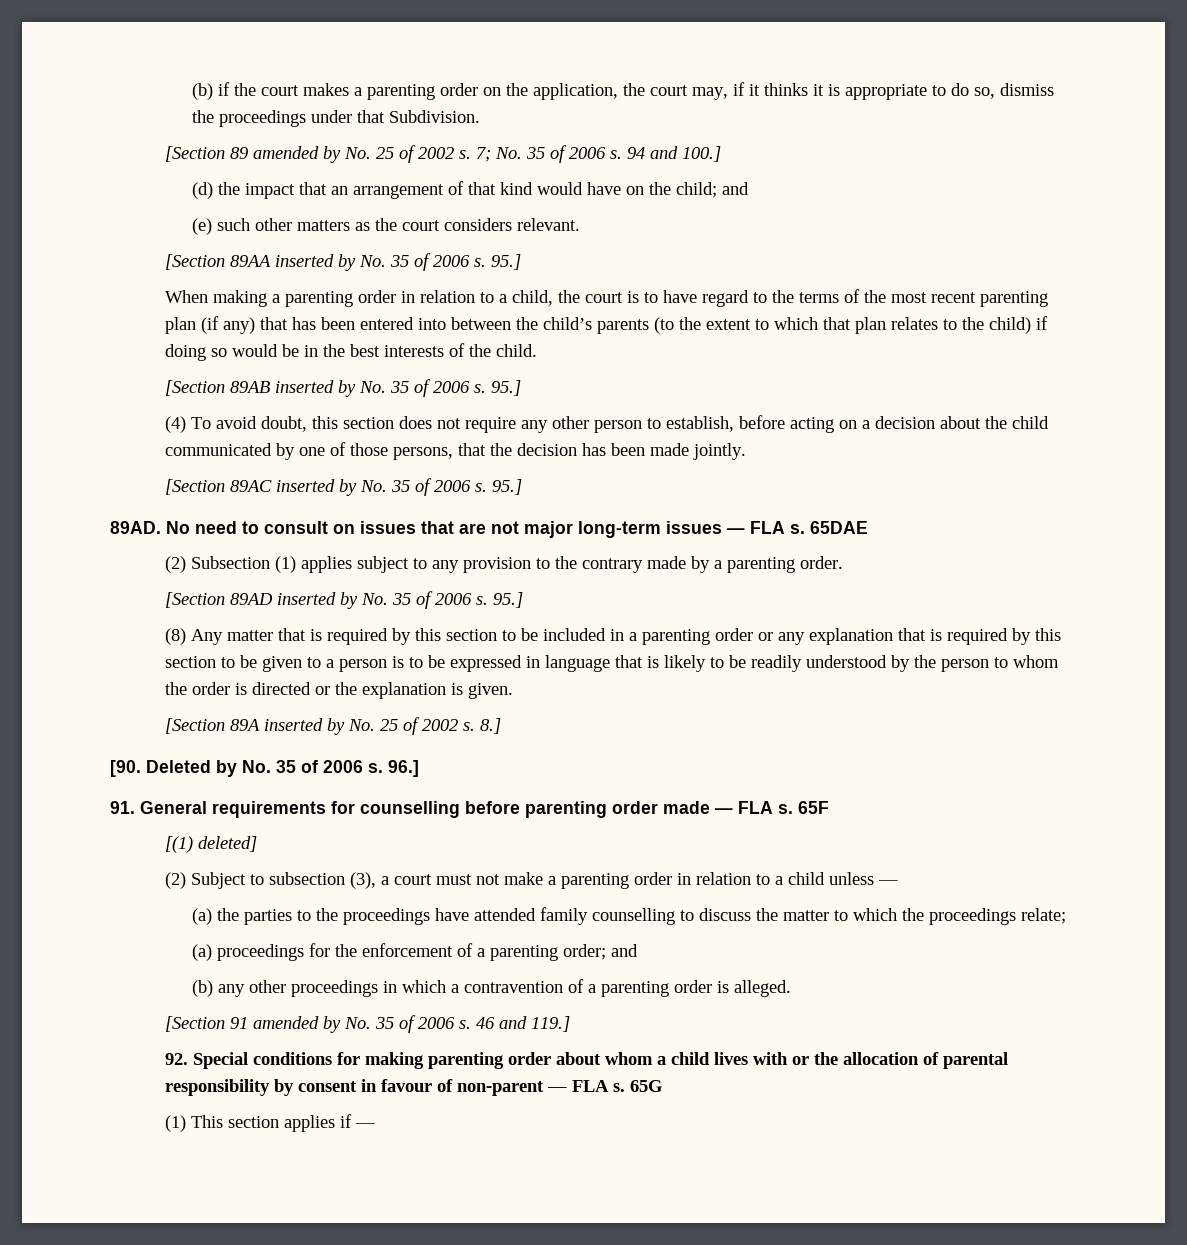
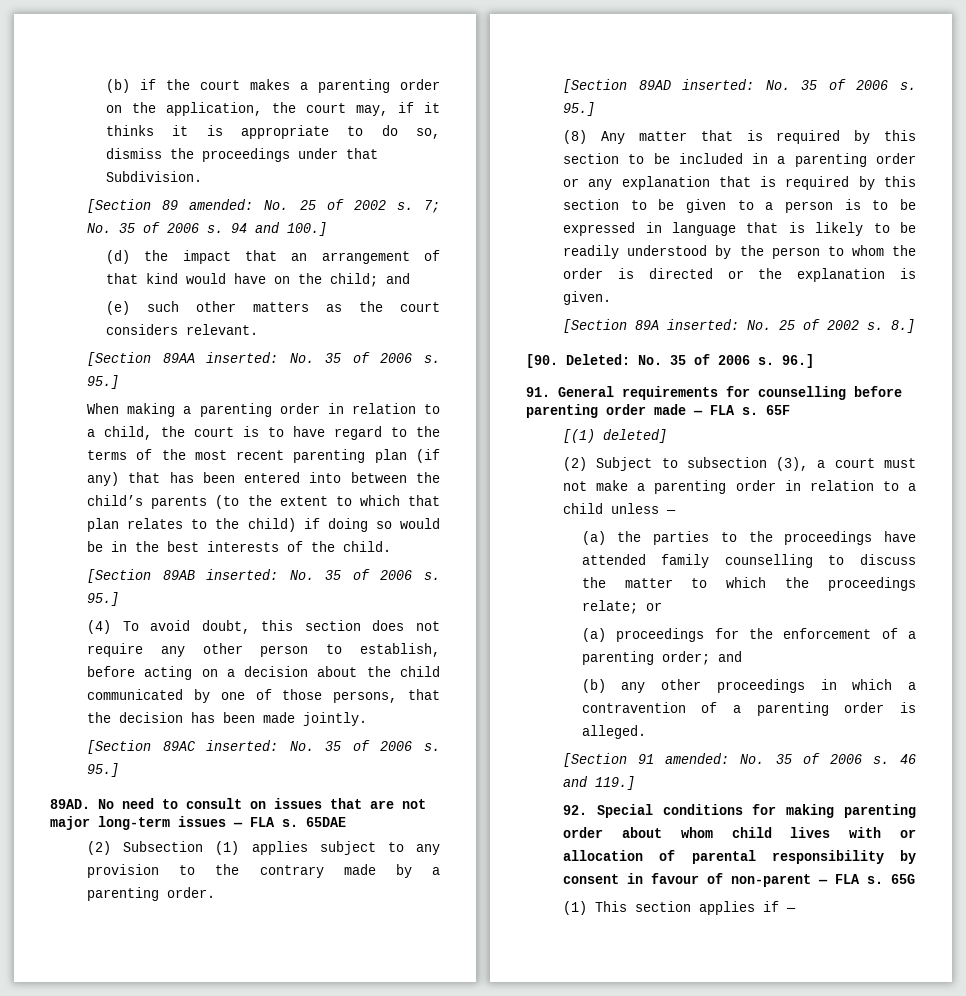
[252,146,341,163] amended by -> [189,199,254,210] amended:
[274,254,356,271] inserted by -> [206,352,279,363] inserted:
[274,380,356,397] inserted by -> [206,569,279,580] inserted:
[275,479,357,496] inserted by -> [206,740,279,751] inserted:
[276,592,358,609] inserted by -> [682,79,755,90] inserted:
[263,718,345,735] inserted by -> [667,319,740,330] inserted:
[146,760,237,777] Deleted by -> [566,354,630,365] Deleted:
(1067, 916) none -> [645,602,662,611] or
[252,1016,341,1033] amended by -> [665,753,730,764] amended:
[656,1056,666,1065] a -> (713, 832) none
[813,1052,838,1065] the -> (916, 833) none

